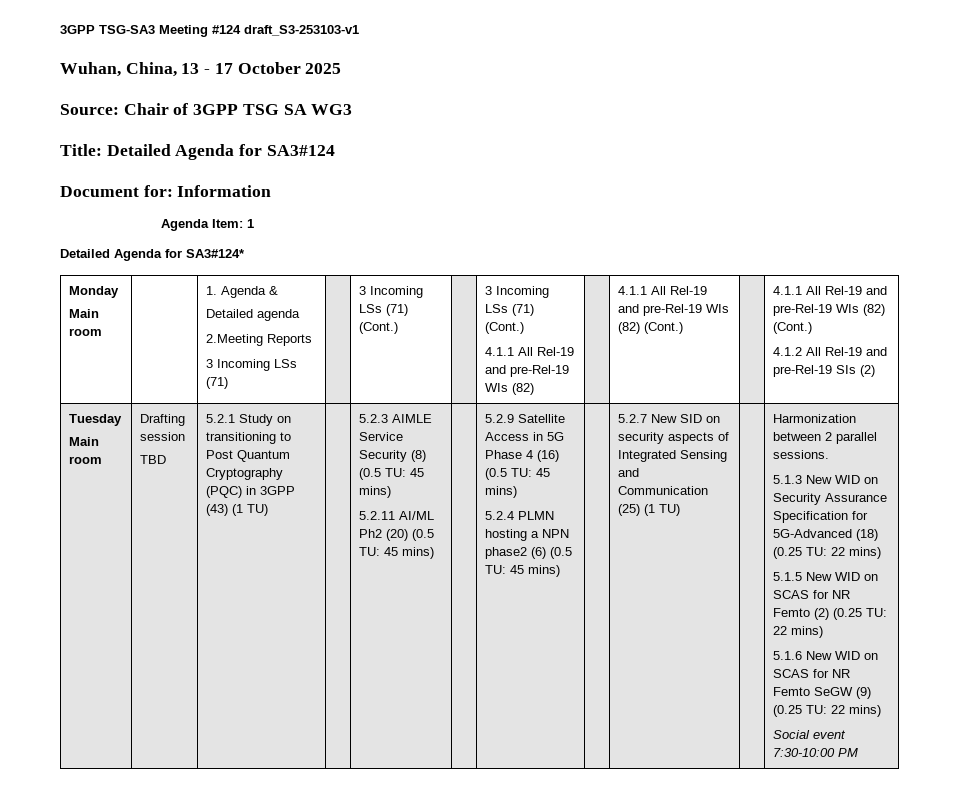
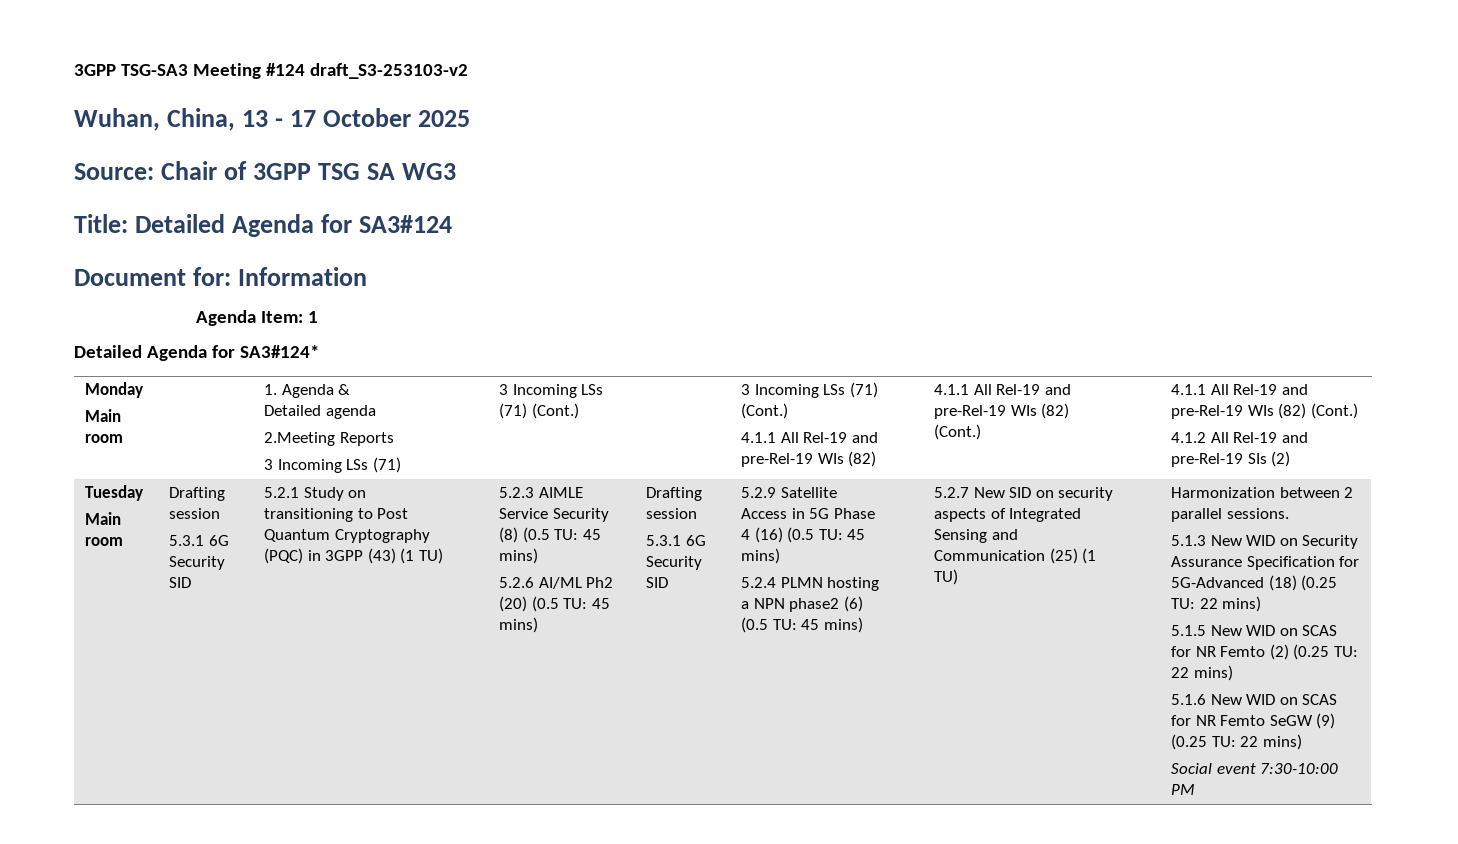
[244,25,359,36] draft_S3-253103-v1 -> [309,63,468,79] draft_S3-253103-v2
[140,455,167,464] TBD -> [169,535,229,546] [169,556,226,570] [169,577,192,588] 5.3.1 6G Security SID
[359,511,396,520] 5.2.11 -> [499,577,535,588] 5.2.6
(435, 553) none -> [646,487,703,501] [646,508,698,519] [646,535,706,546] [646,556,703,570] [646,577,669,588] Drafting session // 5.3.1 6G Security SID

